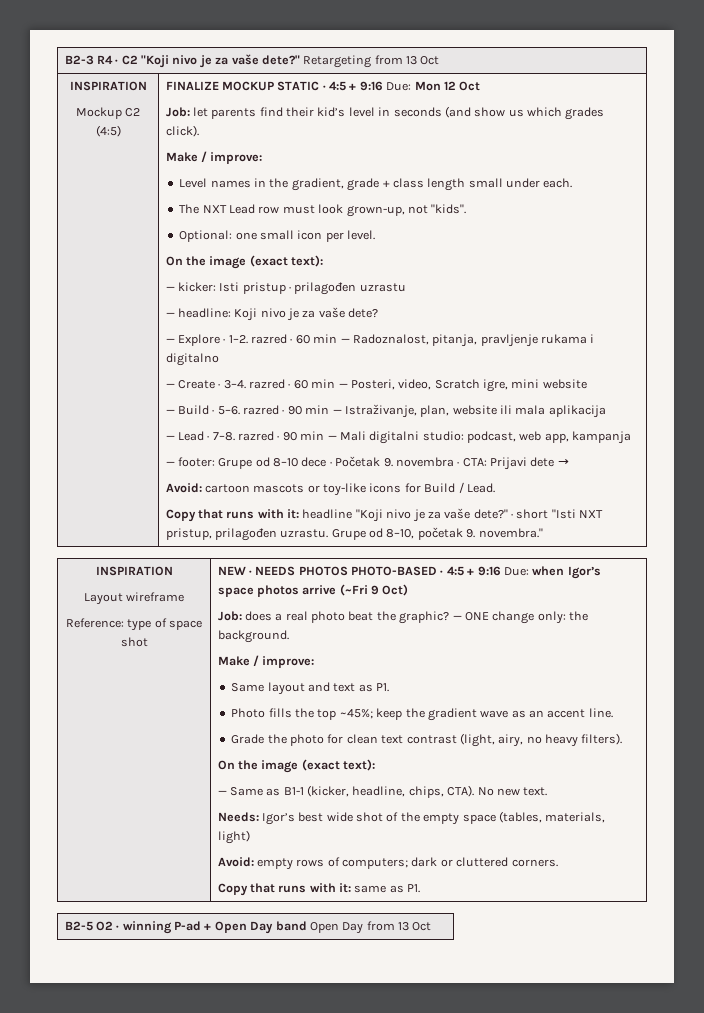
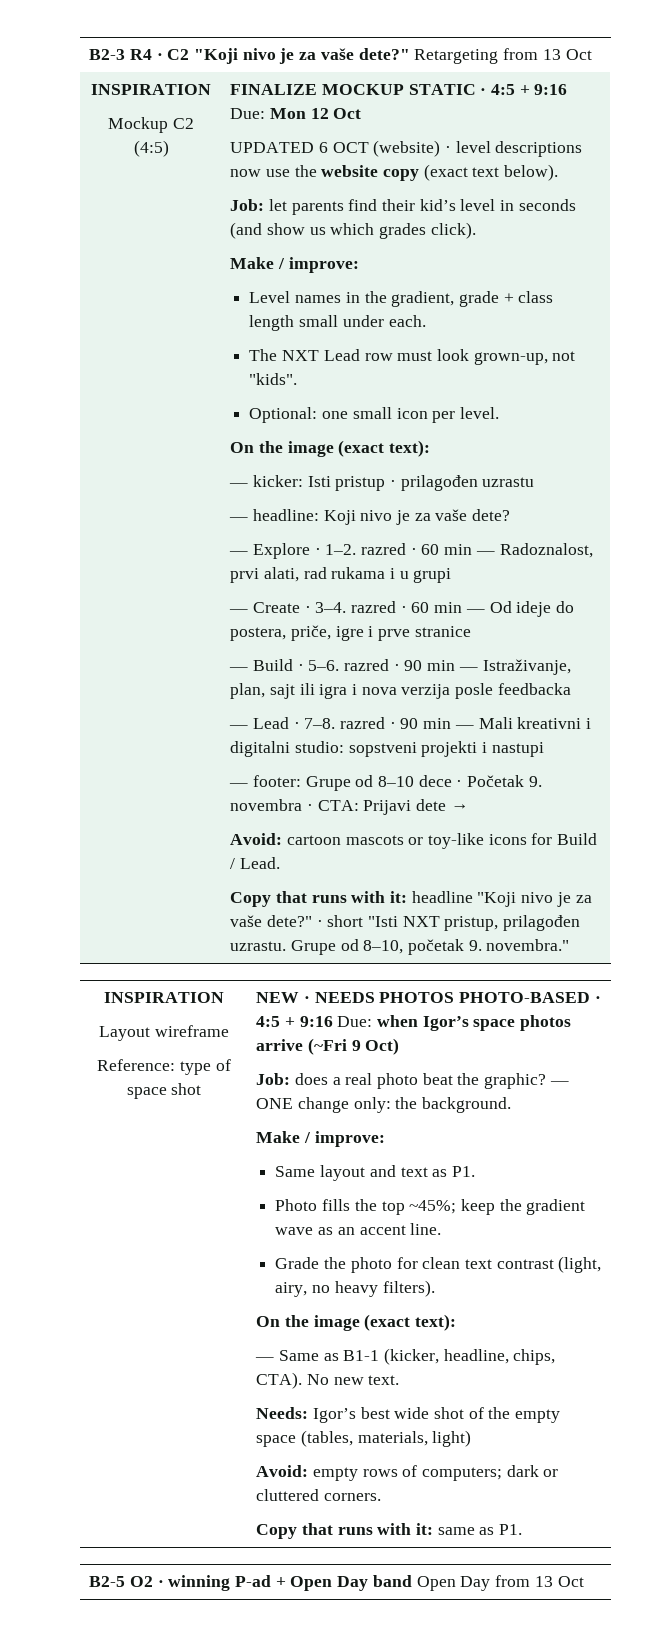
(481, 86) none -> [230,140,583,157] [230,164,559,181] // UPDATED 6 OCT (website) · level descriptions now use the website copy (exact text below).
[432,334,595,347] [165,353,219,366] pitanja, pravljenje rukama i digitalno -> [230,567,452,583] prvi alati, rad rukama i u grupi
[350,379,587,392] Posteri, video, Scratch igre, mini website -> [489,601,575,617] [230,625,471,641] Od ideje do postera, priče, igre i prve stranice
[452,405,606,418] website ili mala aplikacija -> [269,683,571,699] sajt ili igra i nova verzija posle feedbacka
[369,431,632,444] digitalni studio: podcast, web app, kampanja -> [517,717,592,729] [230,741,544,757] kreativni i digitalni studio: sopstveni projekti i nastupi

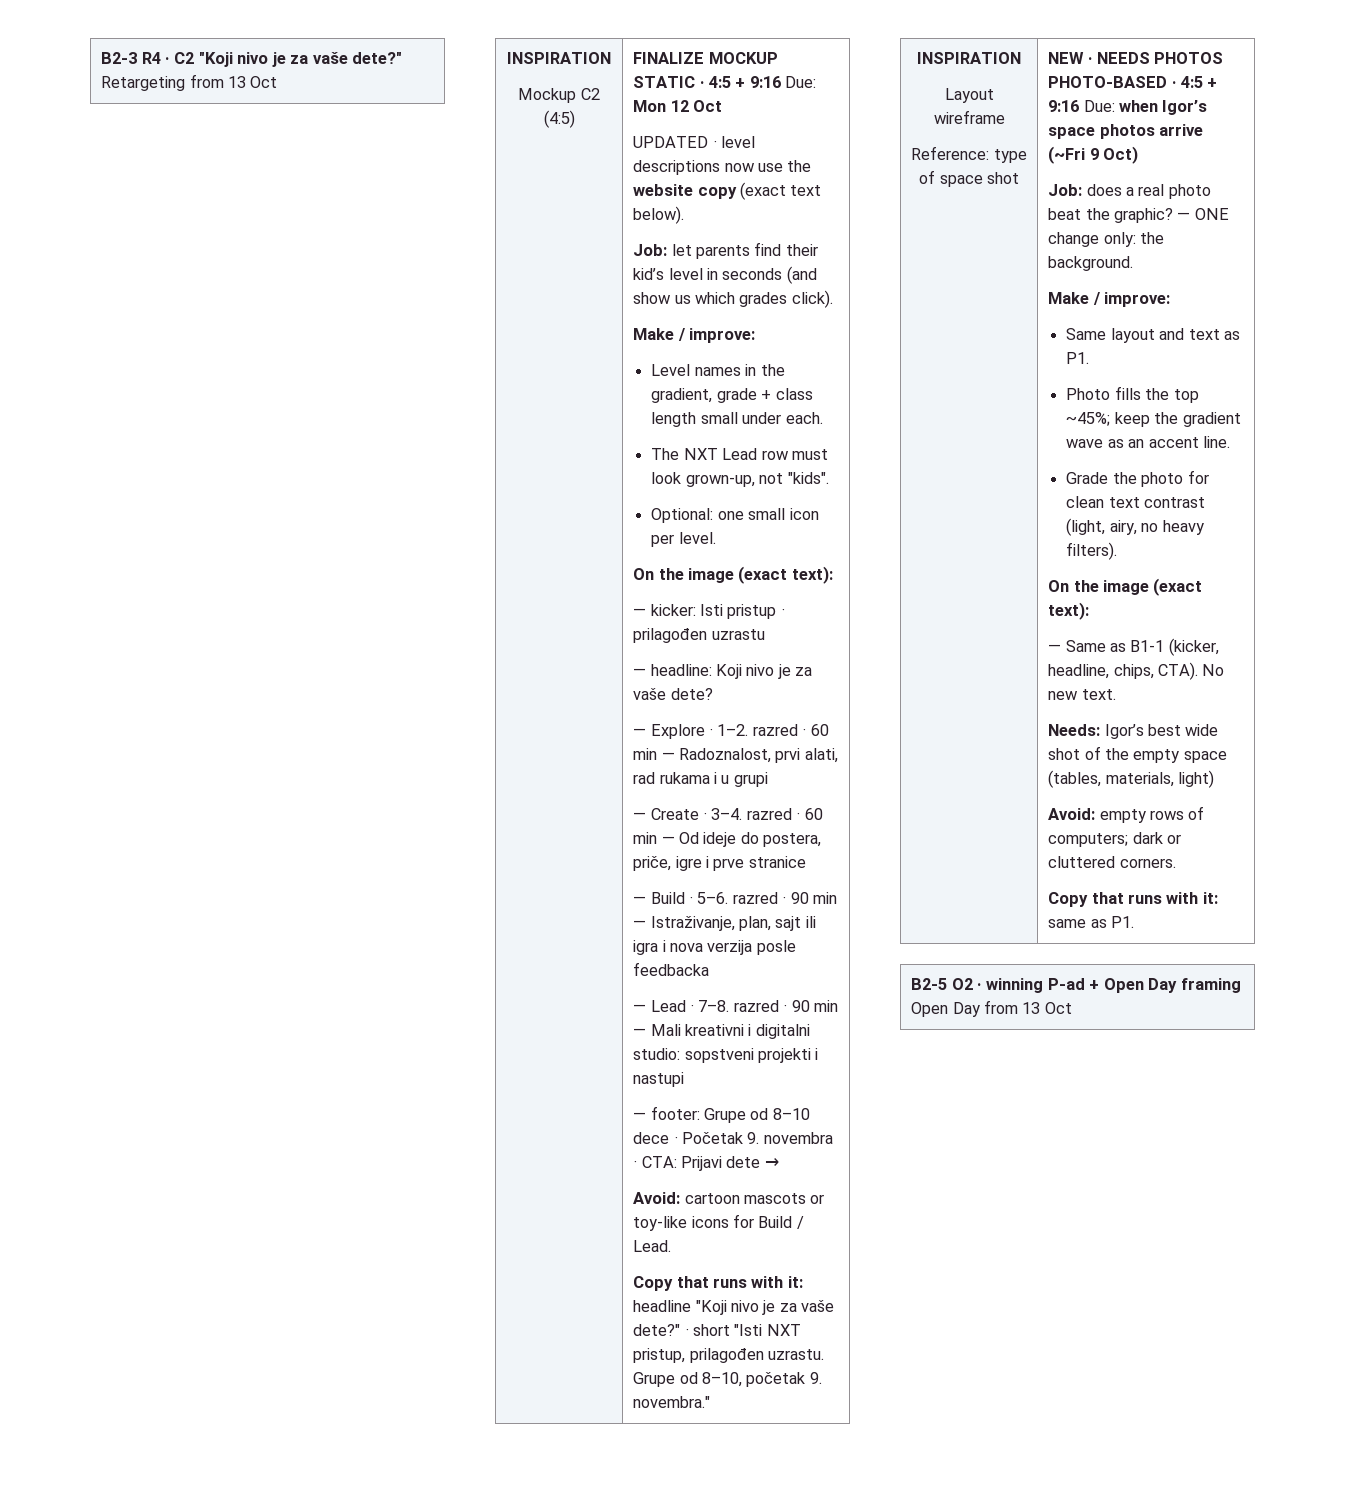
[318,140,441,157] 6 OCT (website) -> (709, 142) none
[372,1575,412,1587] band -> [1180,978,1241,993] framing

